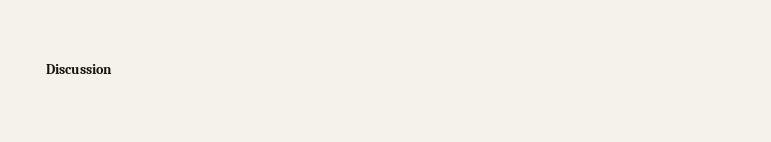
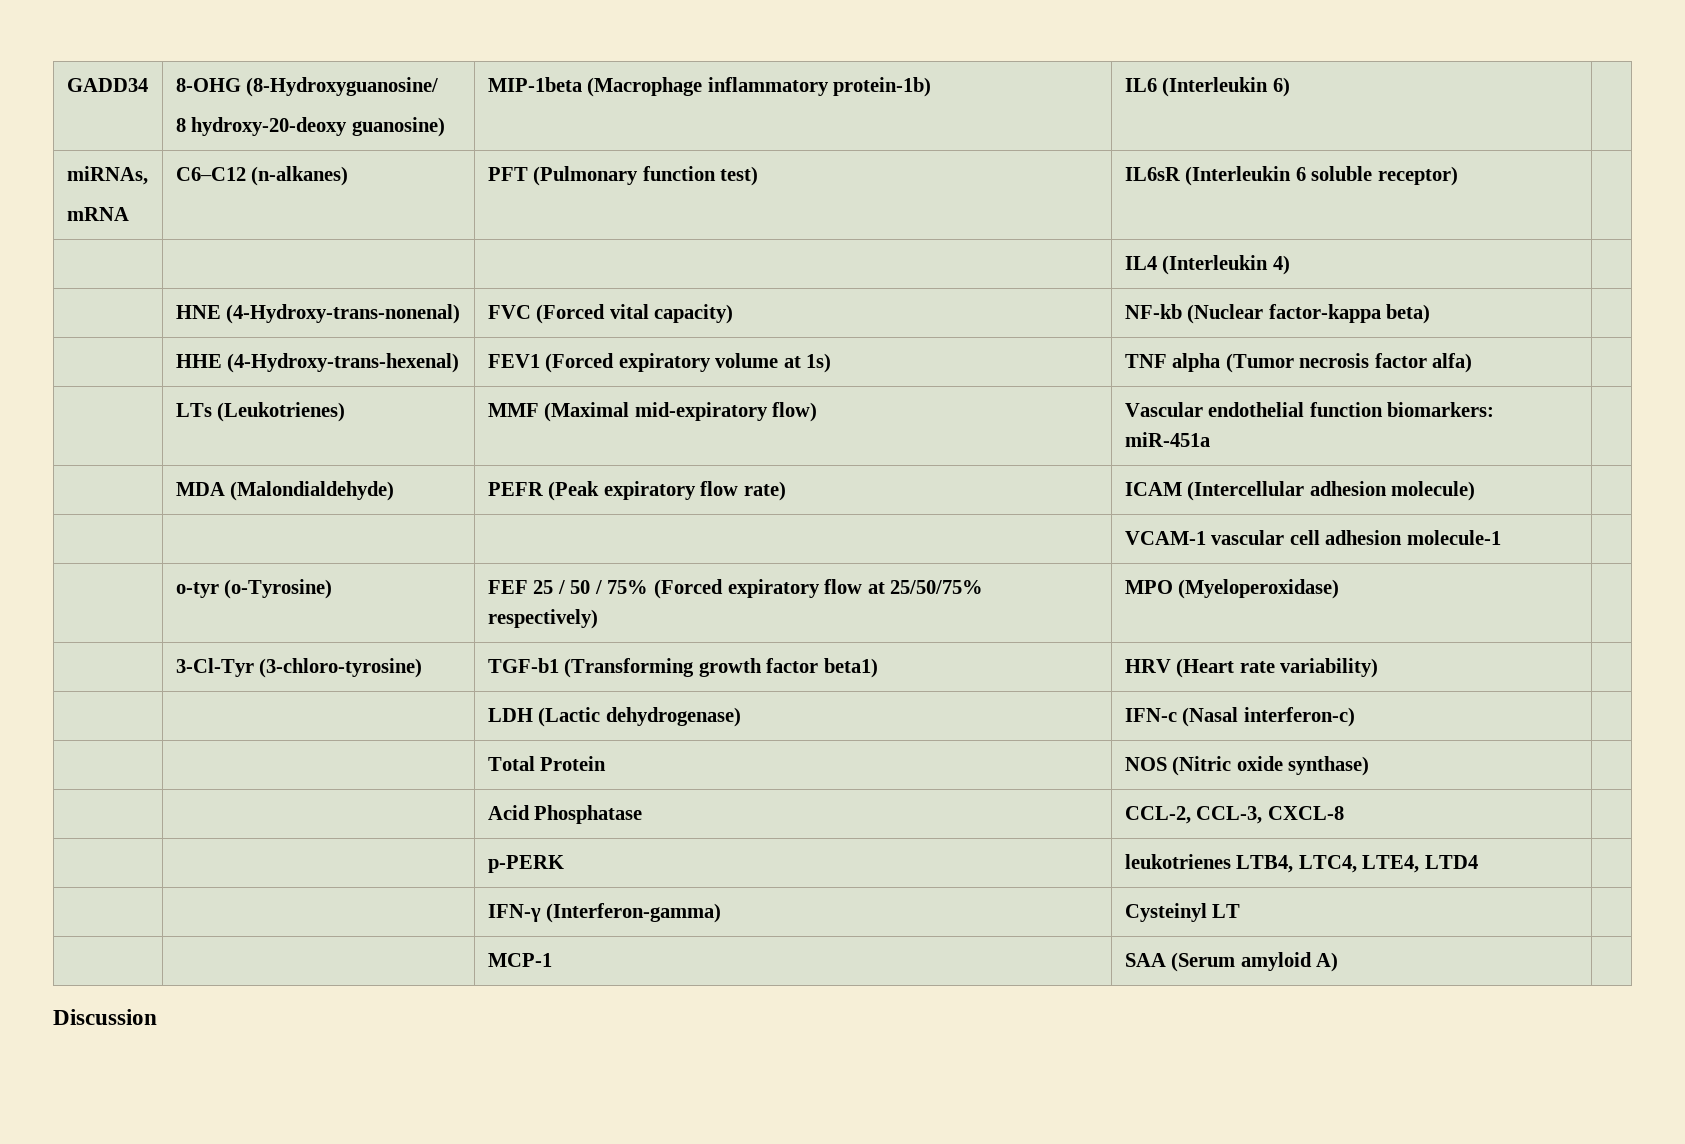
(46, 69) none -> [66,78,148,92] [175,77,439,97] [175,117,445,137] [487,77,932,97] [1124,77,1290,97] [66,166,148,185] [66,207,129,221] [175,166,349,186] [487,166,759,186] [1124,166,1458,186] [1124,255,1290,275] [175,304,461,324] [487,304,734,324] [1124,304,1431,324] [175,353,460,373] [487,353,832,373] [1124,353,1473,373] [175,402,346,422] [487,402,818,422] [1124,402,1495,417] [1124,432,1210,447] [175,481,395,501] [487,481,786,501] [1124,481,1476,501] [1124,530,1501,545] [175,579,333,599] [487,579,984,599] [487,609,598,629] [1124,579,1340,599] [175,658,423,678] [487,658,878,678] [1124,658,1379,678] [487,707,741,727] [1124,707,1355,727] [487,756,607,771] [1124,756,1370,776] [487,805,643,824] [1124,806,1344,824] [487,855,564,873] [1124,854,1478,873] [487,903,722,923] [1124,903,1241,922] [487,953,552,967] [1124,952,1339,972] GADD34 | 8-OHG (8-Hydroxyguanosine/ // 8 hydroxy-20-deoxy guanosine) | MIP-1beta (Macrophage inflammatory protein-1b) | IL6 (Interleukin 6) | // miRNAs, // mRNA | C6–C12 (n-alkanes) | PFT (Pulmonary function test) | IL6sR (Interleukin 6 soluble receptor) | // | | | IL4 (Interleukin 4) | // | HNE (4-Hydroxy-trans-nonenal) | FVC (Forced vital capacity) | NF-kb (Nuclear factor-kappa beta) | // | HHE (4-Hydroxy-trans-hexenal) | FEV1 (Forced expiratory volume at 1s) | TNF alpha (Tumor necrosis factor alfa) | // | LTs (Leukotrienes) | MMF (Maximal mid-expiratory flow) | Vascular endothelial function biomarkers: miR-451a | // | MDA (Malondialdehyde) | PEFR (Peak expiratory flow rate) | ICAM (Intercellular adhesion molecule) | // | | | VCAM-1 vascular cell adhesion molecule-1 | // | o-tyr (o-Tyrosine) | FEF 25 / 50 / 75% (Forced expiratory flow at 25/50/75% respectively) | MPO (Myeloperoxidase) | // | 3-Cl-Tyr (3-chloro-tyrosine) | TGF-b1 (Transforming growth factor beta1) | HRV (Heart rate variability) | // | | LDH (Lactic dehydrogenase) | IFN-c (Nasal interferon-c) | // | | Total Protein | NOS (Nitric oxide synthase) | // | | Acid Phosphatase | CCL-2, CCL-3, CXCL-8 | // | | p-PERK | leukotrienes LTB4, LTC4, LTE4, LTD4 | // | | IFN-γ (Interferon-gamma) | Cysteinyl LT | // | | MCP-1 | SAA (Serum amyloid A) | //

